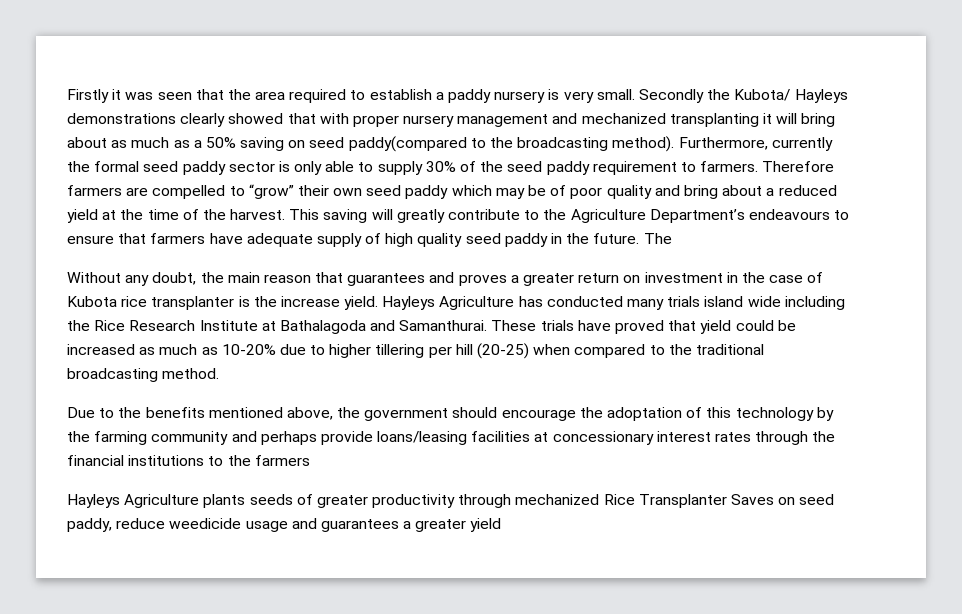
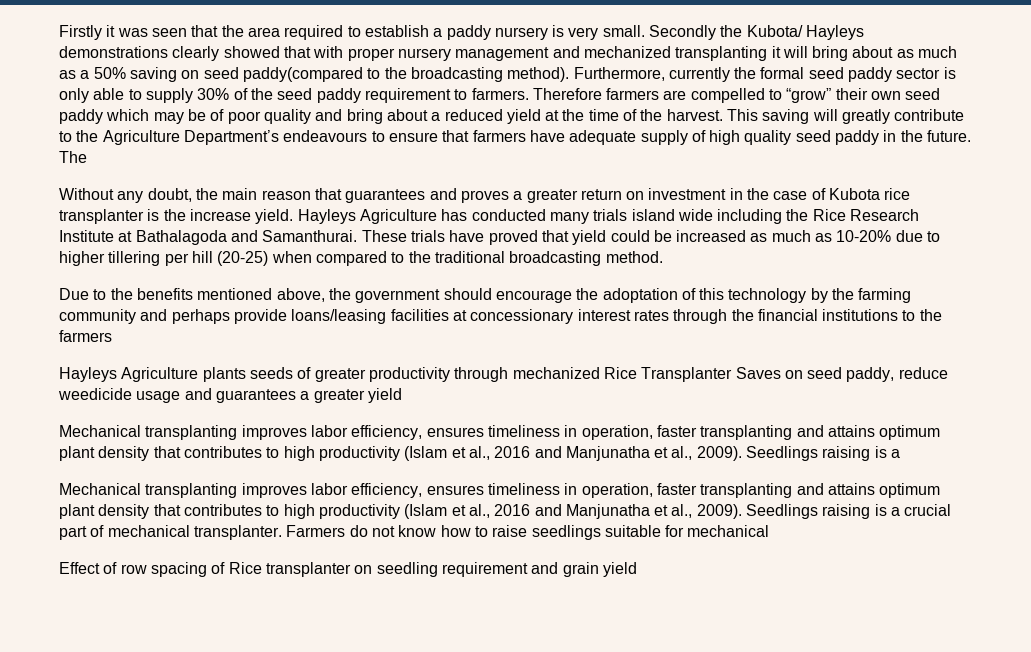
(502, 525) none -> [59,425,941,440] [59,446,901,461] [59,483,941,498] [59,504,952,519] [59,525,770,540] [59,562,637,577] // Mechanical transplanting improves labor efficiency, ensures timeliness in operation, faster transplanting and attains optimum plant density that contributes to high productivity (Islam et al., 2016 and Manjunatha et al., 2009). Seedlings raising is a // Mechanical transplanting improves labor efficiency, ensures timeliness in operation, faster transplanting and attains optimum plant density that contributes to high productivity (Islam et al., 2016 and Manjunatha et al., 2009). Seedlings raising is a crucial part of mechanical transplanter. Farmers do not know how to raise seedlings suitable for mechanical // Effect of row spacing of Rice transplanter on seedling requirement and grain yield

